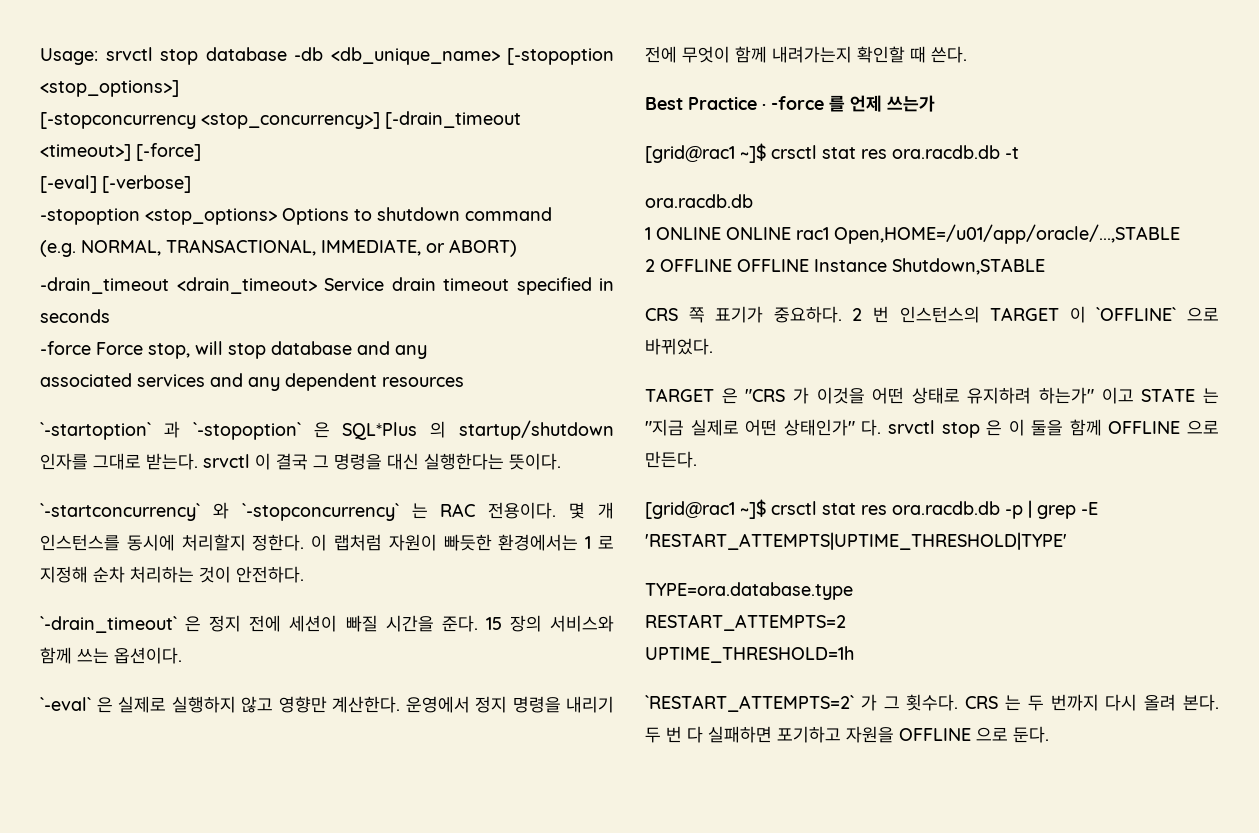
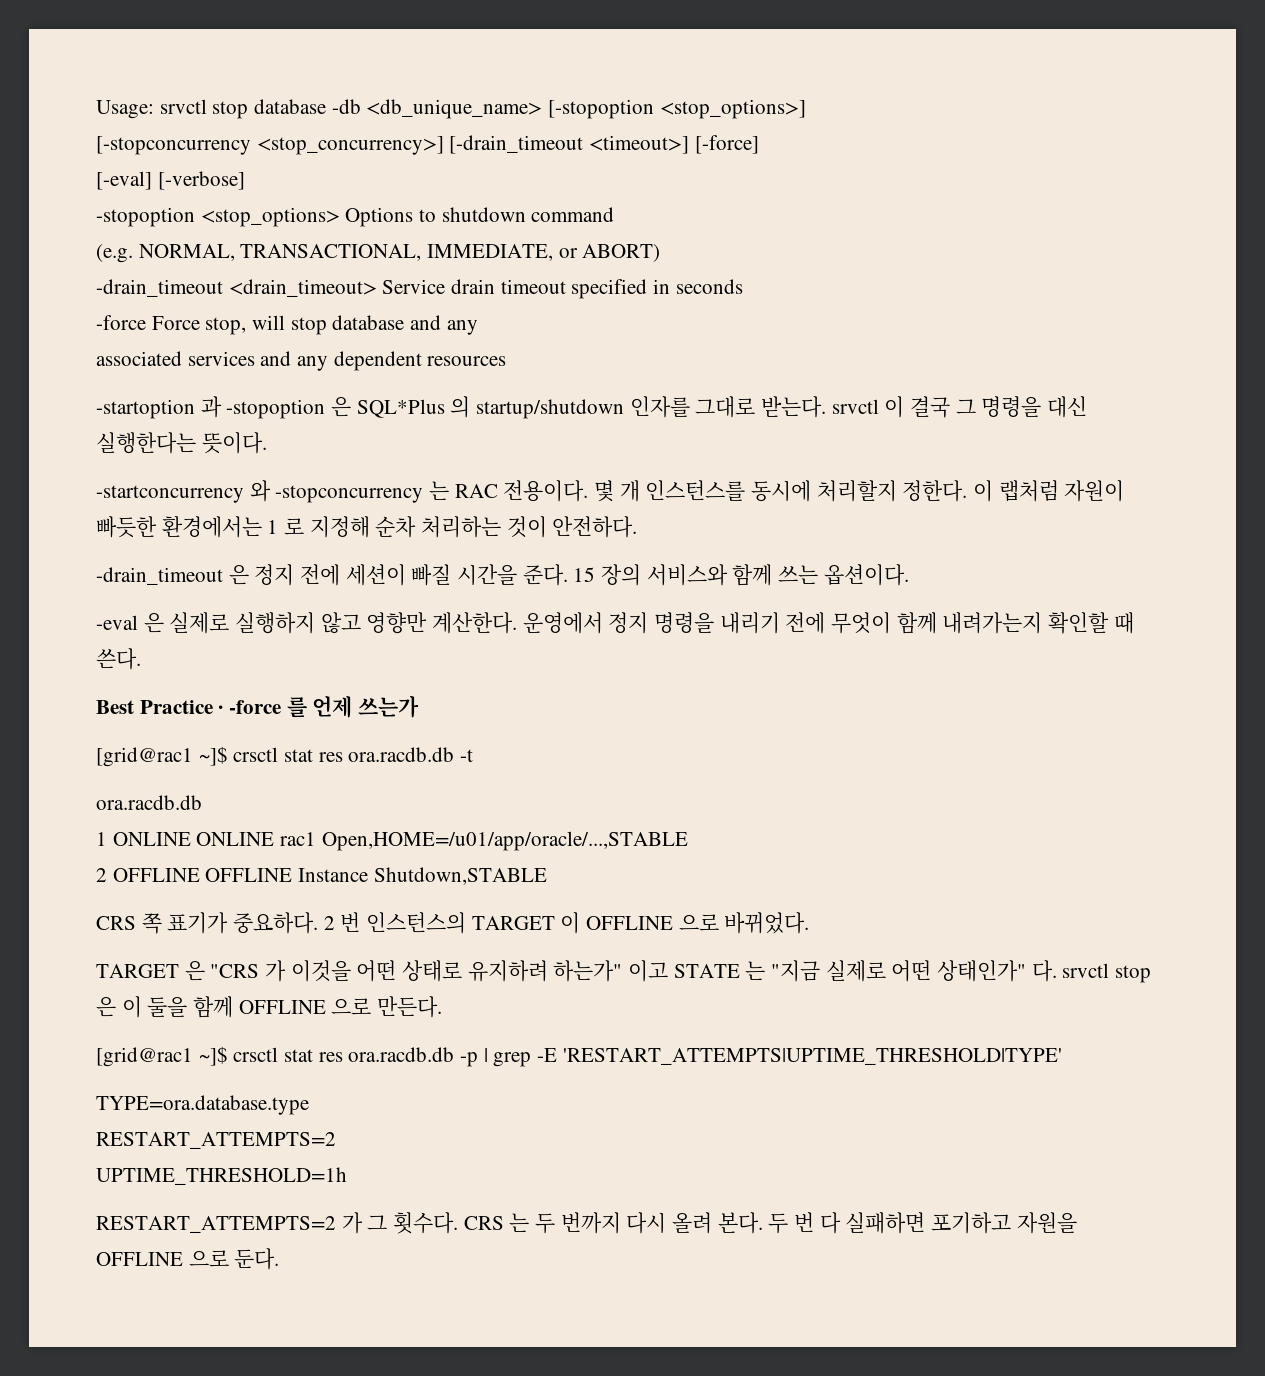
[40,421,301,440] `-startoption` 과 `-stopoption` -> [96,396,326,419] -startoption 과 -stopoption
[40,502,399,521] `-startconcurrency` 와 `-stopconcurrency` -> [96,480,424,503] -startconcurrency 와 -stopconcurrency
[40,616,177,633] `-drain_timeout` -> [96,567,223,585] -drain_timeout
[40,697,91,711] `-eval` -> [96,615,138,630] -eval
[1096,307,1177,321] `OFFLINE` -> [586,916,674,930] OFFLINE
[645,695,854,712] `RESTART_ATTEMPTS=2` -> [96,1216,336,1233] RESTART_ATTEMPTS=2

